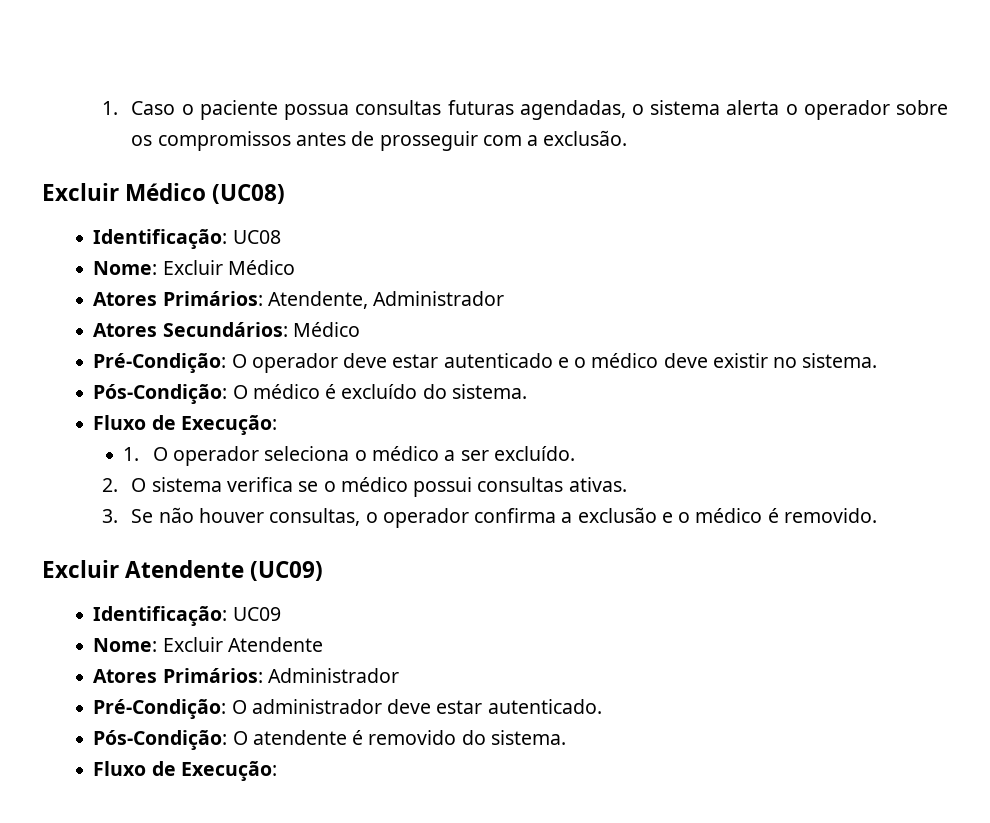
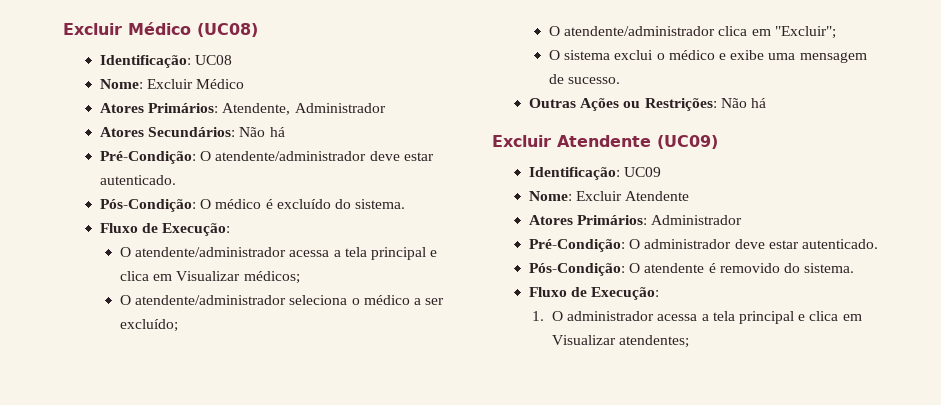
[101,100,948,120] [131,130,628,151] 1. Caso o paciente possua consultas futuras agendadas, o sistema alerta o operador sobre os compromissos antes de prosseguir com a exclusão. // -> (63, 29) none
[292,322,360,337] [93,353,878,373] Médico // Pré-Condição: O operador deve estar autenticado e o médico deve existir no sistema. -> [239,127,285,137] [100,151,434,164] [100,175,177,185] Não há // Pré-Condição: O atendente/administrador deve estar autenticado.
[123,446,260,466] 1. O operador -> [120,247,438,260] [120,271,300,284] [120,295,287,305] O atendente/administrador acessa a tela principal e clica em Visualizar médicos; // O atendente/administrador
[493,446,575,461] [101,477,627,497] [101,507,877,528] excluído. // 2. O sistema verifica se o médico possui consultas ativas. // 3. Se não houver consultas, o operador confirma a exclusão e o médico é removido. -> [120,319,179,332] [549,26,836,39] [549,50,867,63] [549,74,621,84] [529,98,766,111] excluído; // O atendente/administrador clica em "Excluir"; // O sistema exclui o médico e exibe uma mensagem de sucesso. // Outras Ações ou Restrições: Não há
(277, 771) none -> [532,311,862,324] [552,335,690,348] // 1. O administrador acessa a tela principal e clica em Visualizar atendentes;

